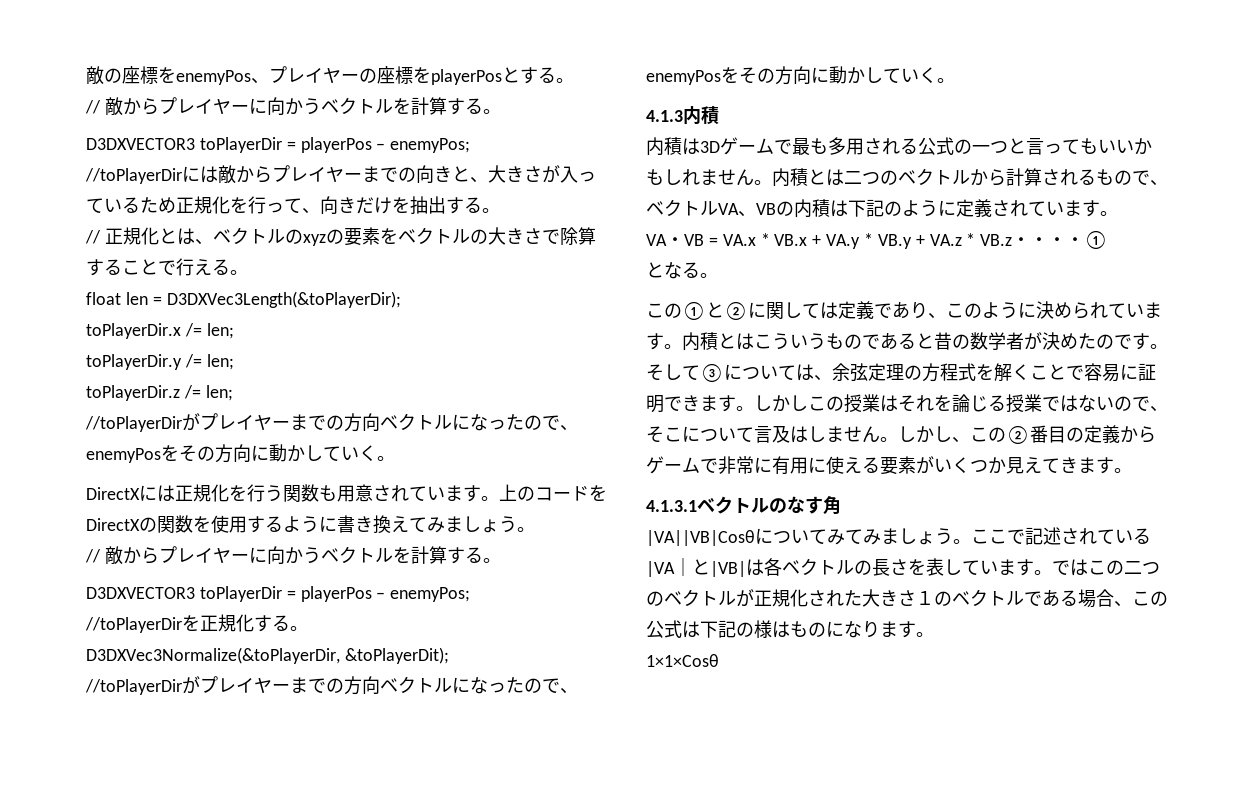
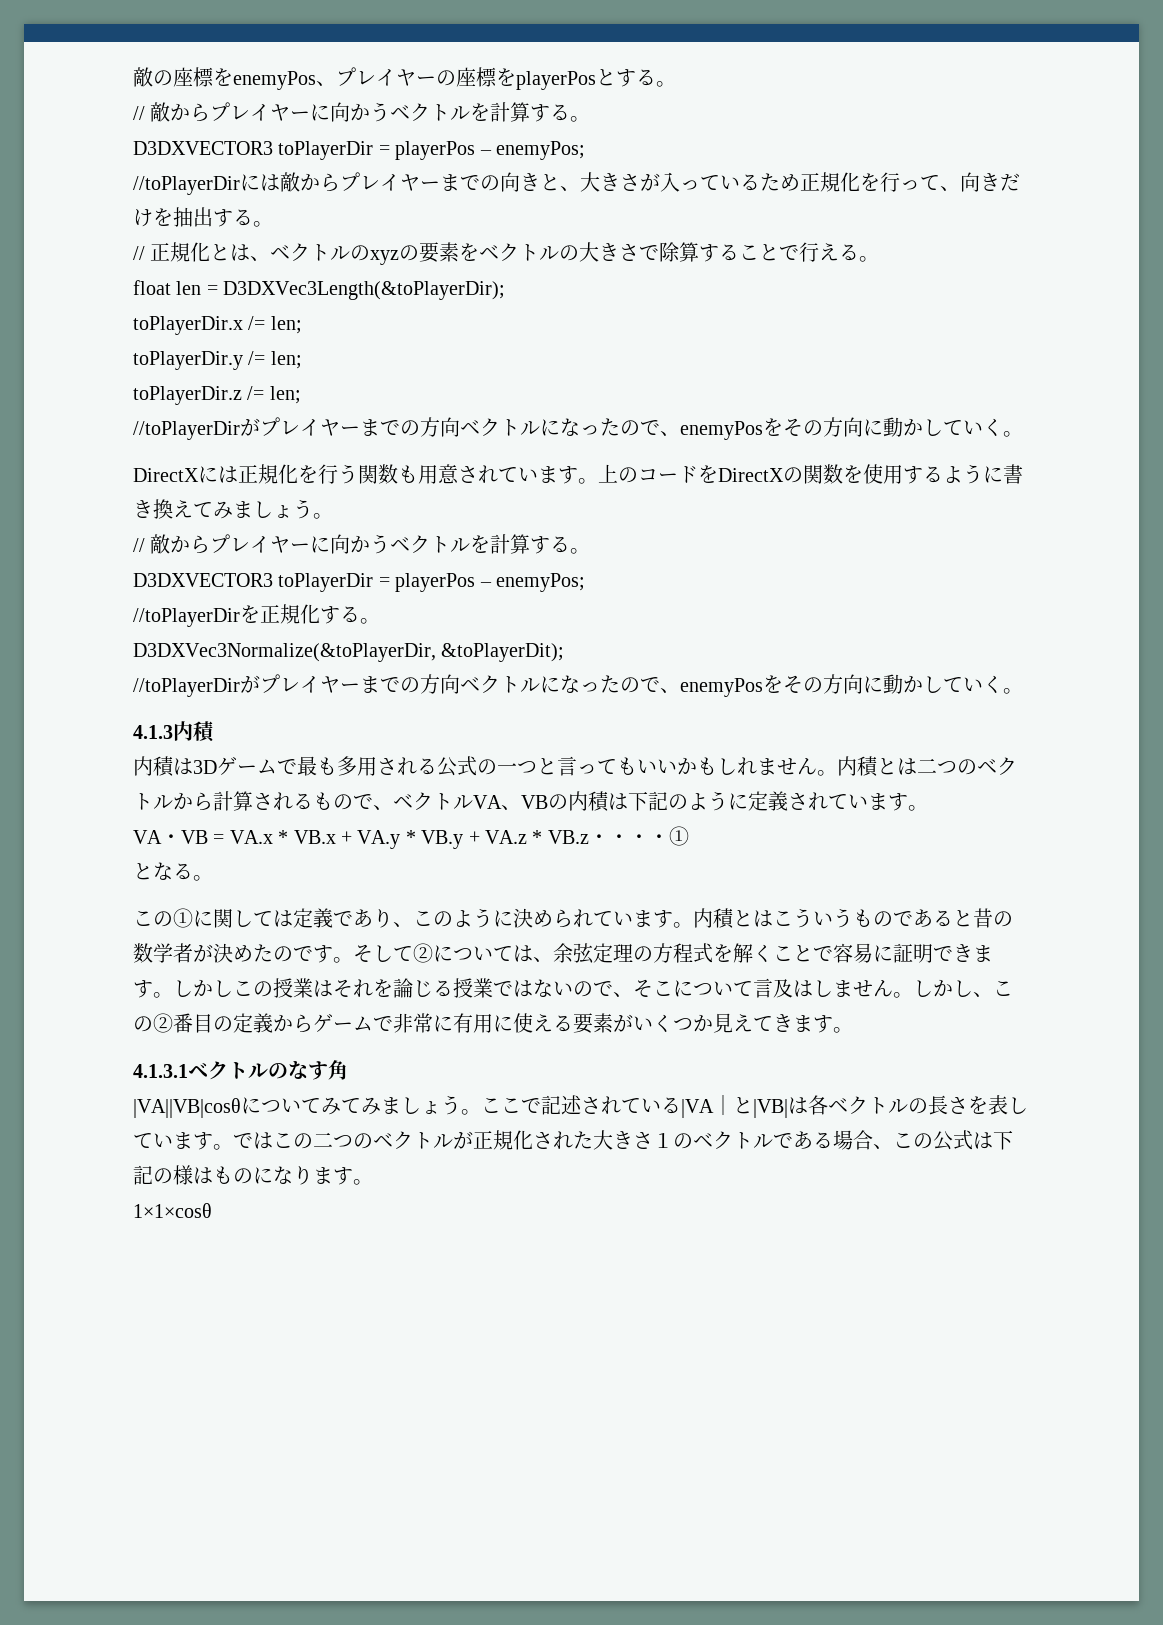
[706,301,748,320] と② -> (193, 918) none
[700,363,724,382] ③ -> [413,943,433,963] ②
[646,530,755,546] |VA||VB|Cosθ -> [133,1098,241,1118] |VA||VB|cosθ
[646,654,719,667] 1×1×Cosθ -> [133,1203,212,1218] 1×1×cosθ

